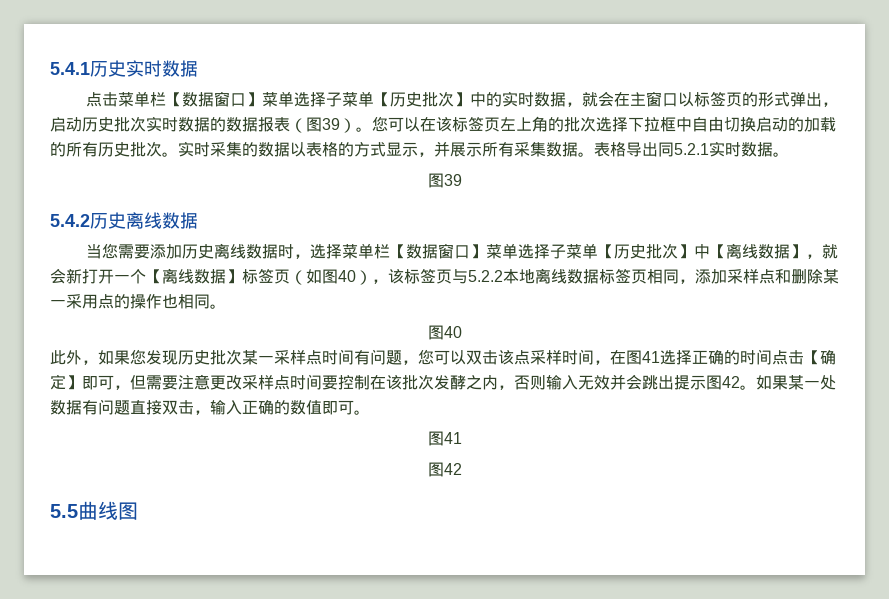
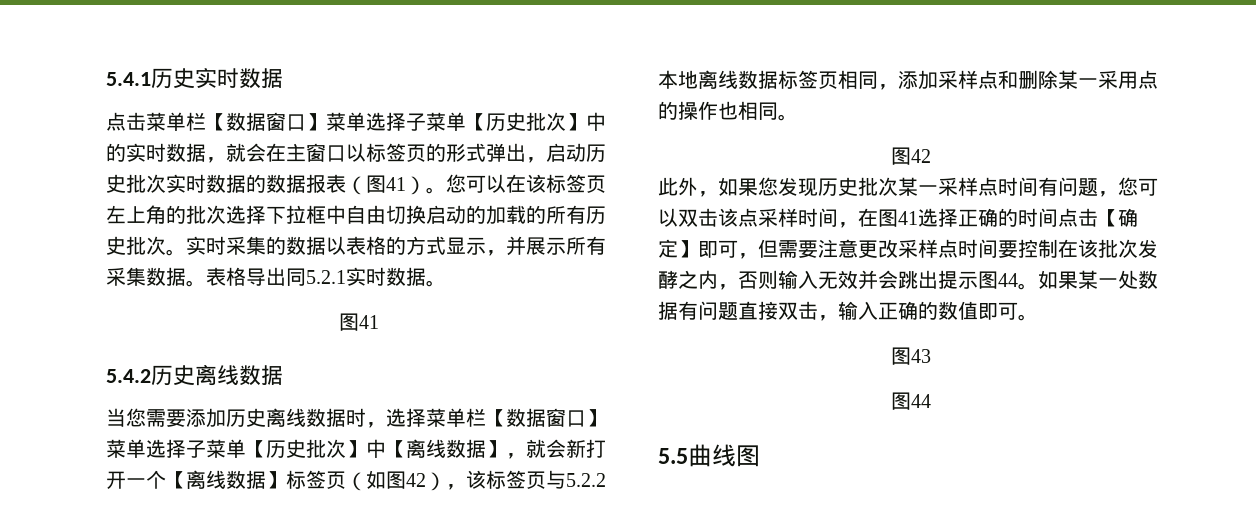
[322,118,340,130] 39 -> [386,177,406,191] 41
[443,174,462,186] 39 -> [359,315,379,329] 41
[338,270,356,282] 40 -> [406,473,426,487] 42
[443,326,462,338] 40 -> [911,149,931,163] 42
[722,376,740,388] 42 -> [998,273,1018,287] 44
[443,432,462,444] [427,462,462,477] 41 // 图42 -> [911,349,931,363] [891,392,931,410] 43 // 图44

